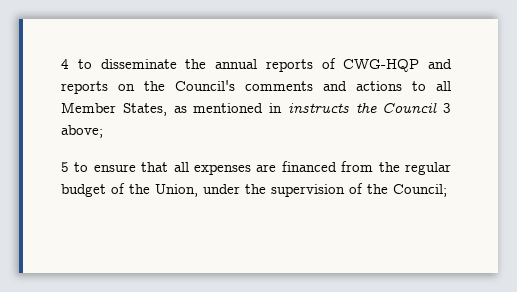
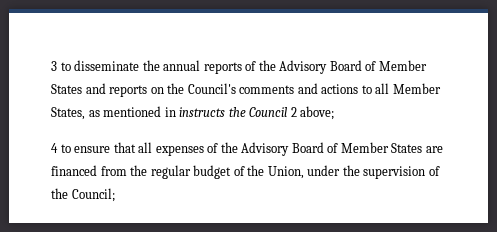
[61,59,69,69] 4 -> [51,61,57,71] 3
[343,59,420,72] CWG-HQP -> [258,60,427,74] [51,84,82,94] the Advisory Board of Member States
[443,103,451,113] 3 -> [290,107,297,117] 2
[61,162,69,172] 5 -> [51,143,58,153] 4
(251, 169) none -> [207,142,423,156] of the Advisory Board of Member States

